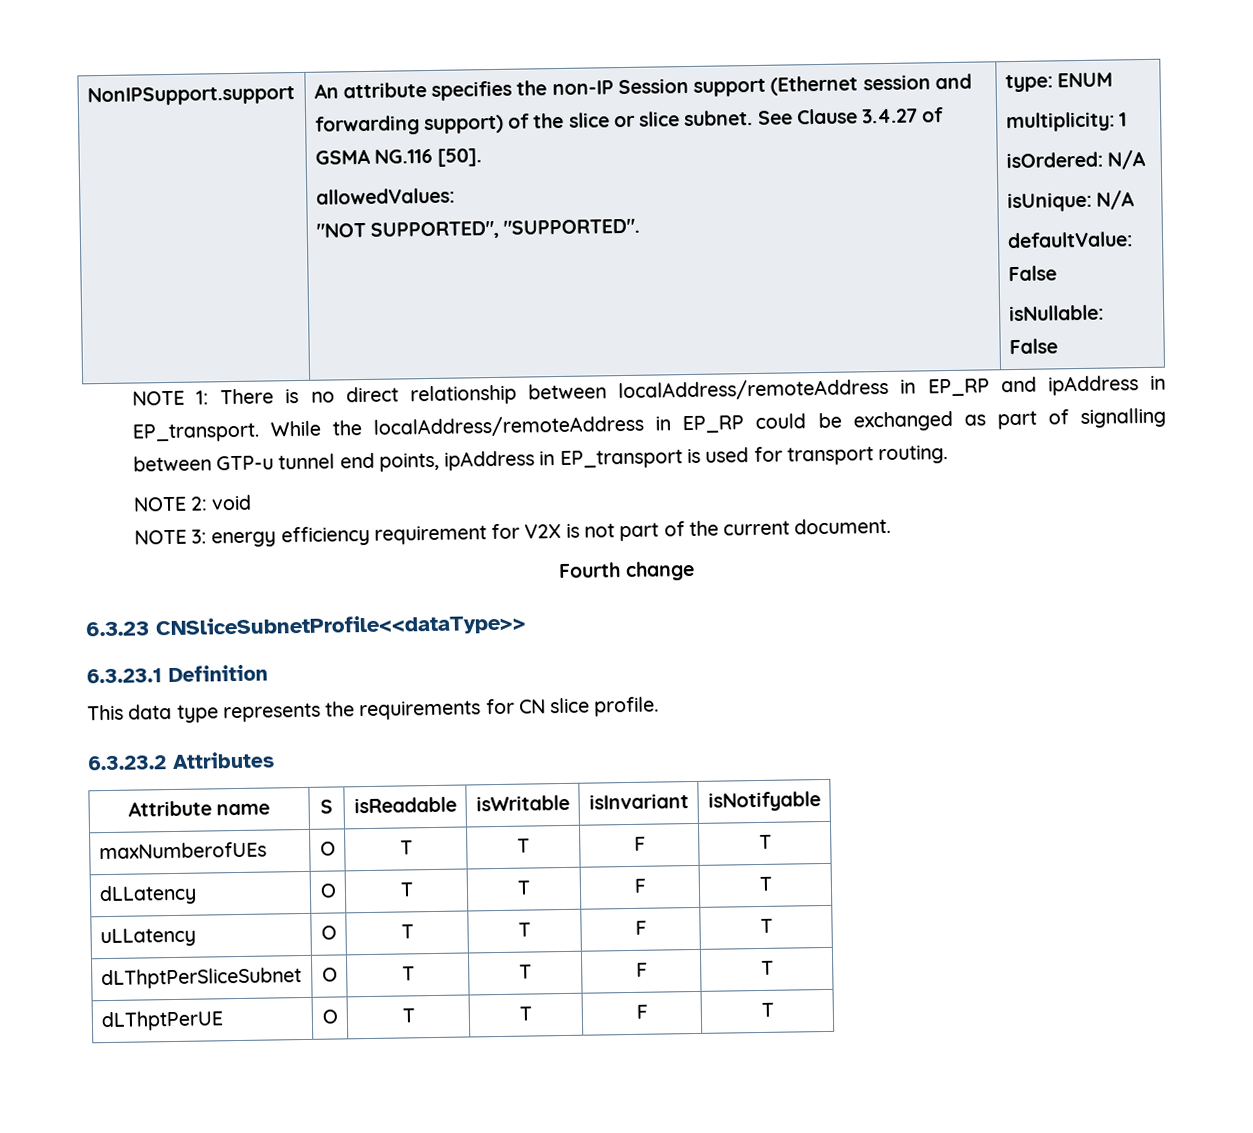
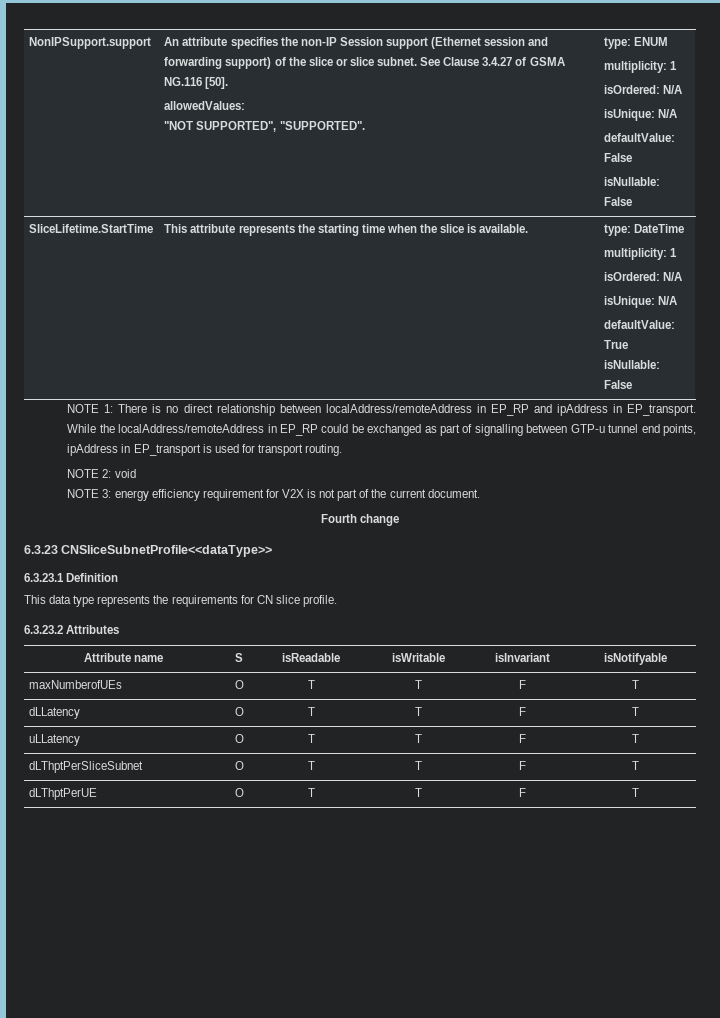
(1058, 346) none -> [29,224,154,233] [164,224,529,236] [604,224,685,236] [604,248,678,260] [604,272,683,281] [604,296,678,308] [604,320,676,329] [604,340,629,349] [604,360,661,369] [604,380,633,389] // SliceLifetime.StartTime | This attribute represents the starting time when the slice is available. | type: DateTime // multiplicity: 1 // isOrdered: N/A // isUnique: N/A // defaultValue: True // isNullable: False

